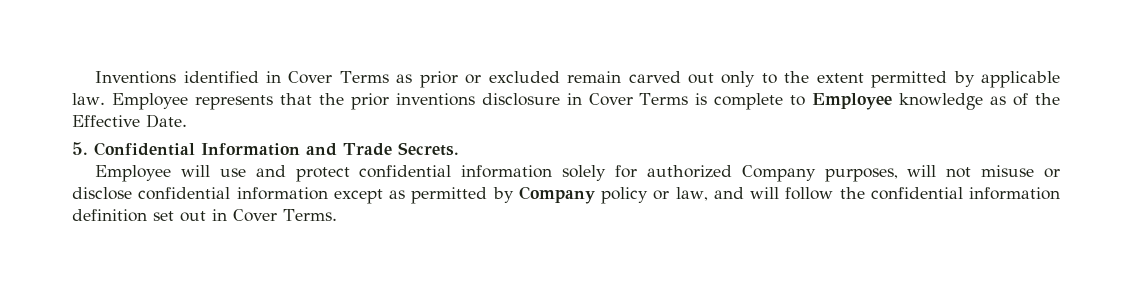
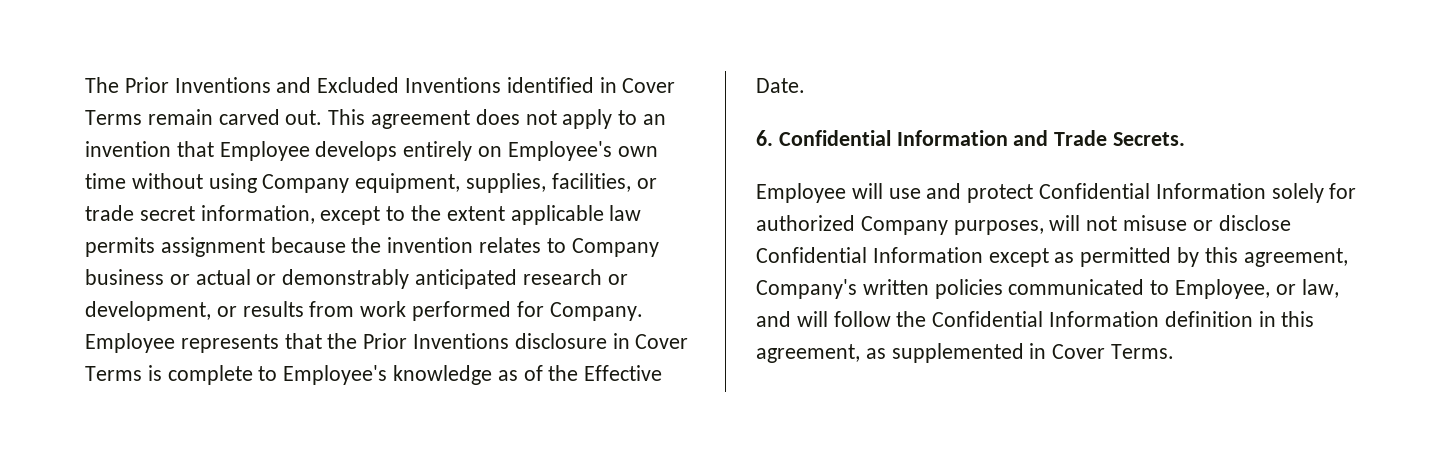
(95, 77) none -> [85,77,400,93] The Prior Inventions and Excluded
[396,71,1060,88] [72,93,105,105] as prior or excluded remain carved out only to the extent permitted by applicable law. -> [147,109,667,129] [85,141,658,161] [85,173,657,193] [85,205,642,225] [85,237,659,257] [85,269,628,289] [85,301,643,321] remain carved out. This agreement does not apply to an invention that Employee develops entirely on Employee's own time without using Company equipment, supplies, facilities, or trade secret information, except to the extent applicable law permits assignment because the invention relates to Company business or actual or demonstrably anticipated research or development, or results from work performed for Company.
[350,93,475,110] prior inventions -> [363,333,510,349] Prior Inventions
[812,93,893,110] Employee -> [283,365,388,385] Employee's
[72,142,88,155] 5. -> [756,130,773,146] 6.
[359,165,553,178] confidential information -> [1039,183,1266,199] Confidential Information
[138,187,328,200] confidential information -> [756,247,983,263] Confidential Information
[518,186,649,204] Company policy -> [1204,247,1348,267] [756,279,1271,299] this agreement, Company's written policies communicated to Employee,
[870,187,1060,200] [72,209,206,222] confidential information definition set out -> [932,311,1315,327] [756,343,1024,363] Confidential Information definition in this agreement, as supplemented

